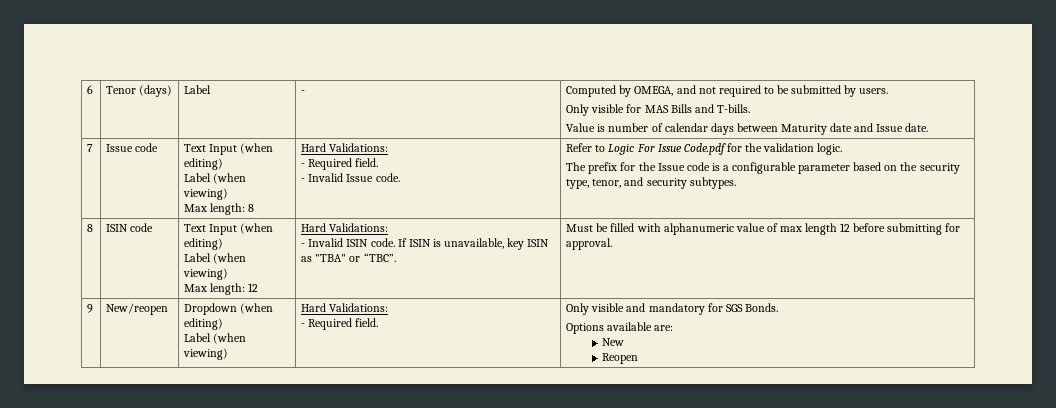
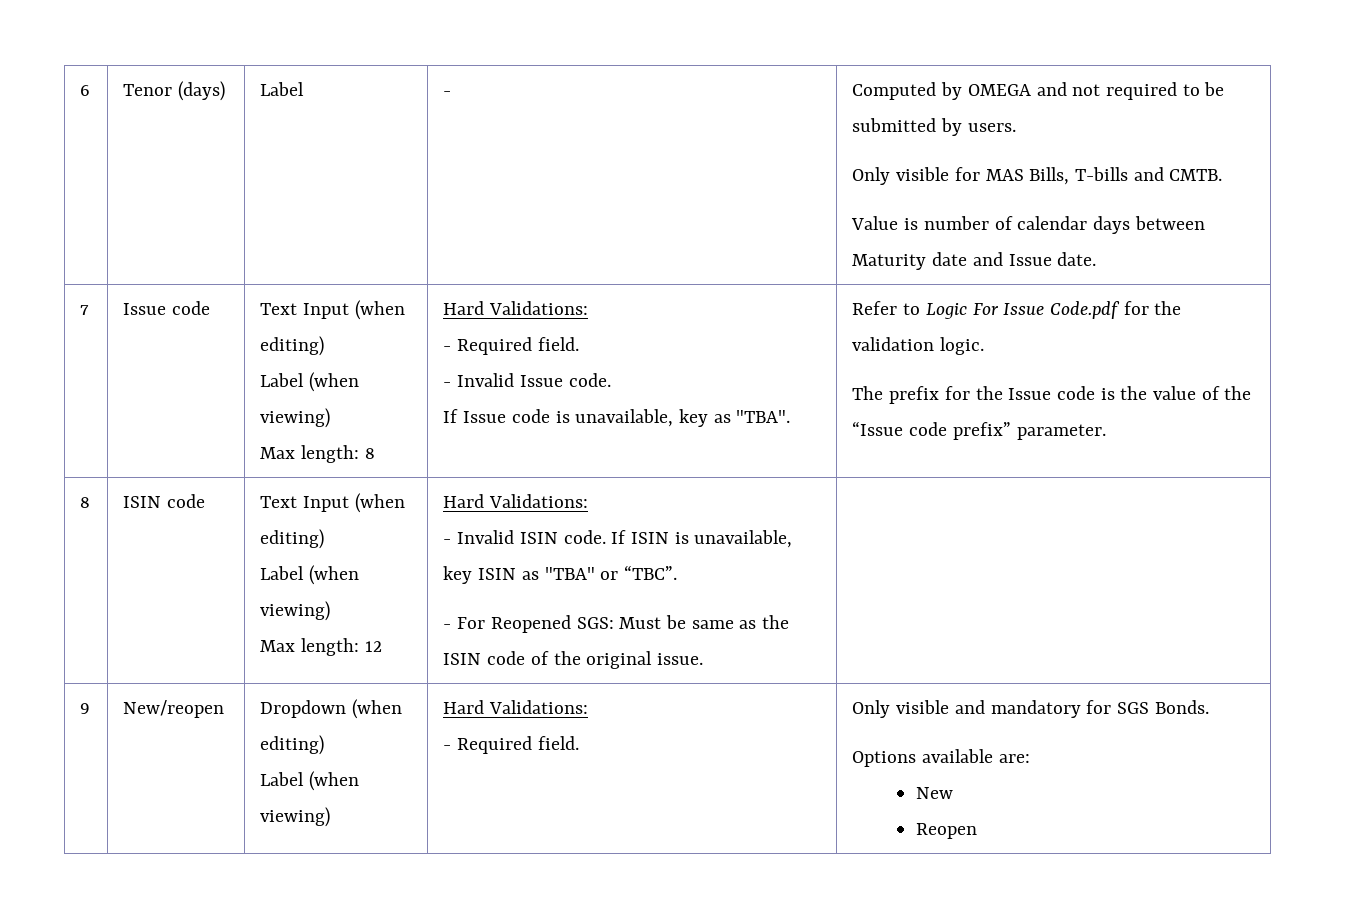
[634,86,674,96] OMEGA, -> [967,84,1031,96] OMEGA
[670,104,750,113] Bills and T-bills. -> [1029,167,1223,185] Bills, T-bills and CMTB.
(400, 177) none -> [443,409,791,427] // If Issue code is unavailable, key as "TBA".
[722,162,960,174] [566,177,736,189] a configurable parameter based on the security type, tenor, and security subtypes. -> [1120,386,1252,400] [852,421,1106,440] the value of the “Issue code prefix” parameter.
[566,223,961,235] [566,238,613,250] | Must be filled with alphanumeric value of max length 12 before submitting for approval. -> [443,615,789,633] [443,651,703,669] // - For Reopened SGS: Must be same as the ISIN code of the original issue. |

